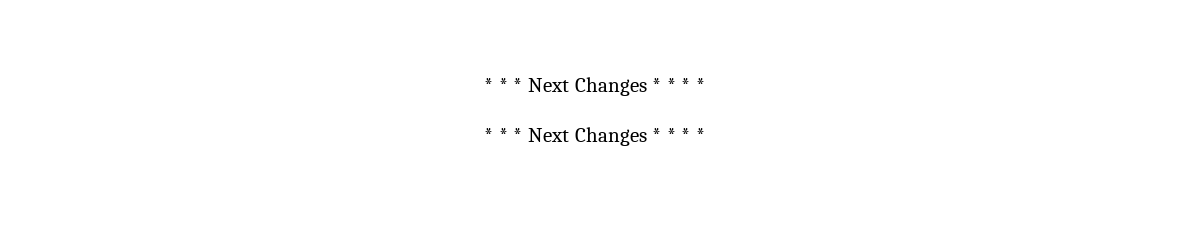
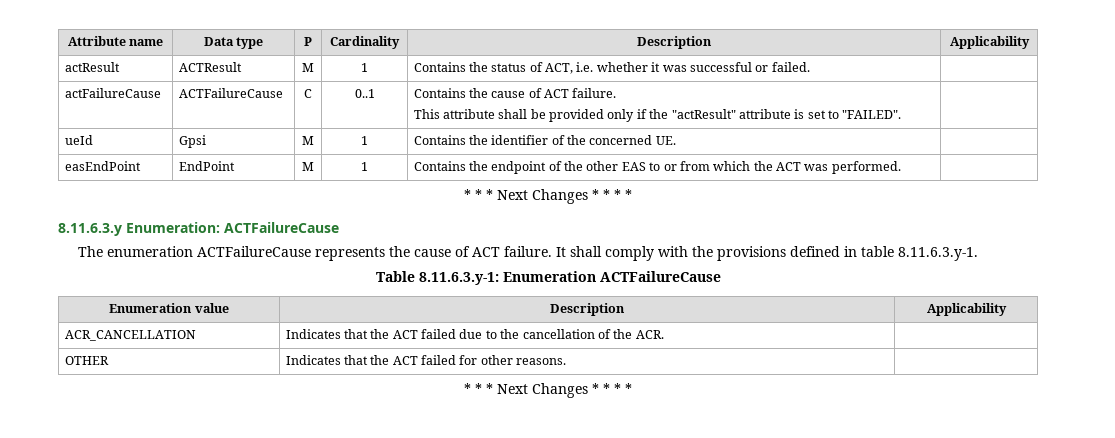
[484,77,705,96] * * * Next Changes * * * * -> [67,36,164,46] [203,37,264,49] [304,37,312,46] [330,36,400,49] [637,36,712,49] [949,36,1030,49] [64,62,120,72] [178,62,242,72] [302,63,314,72] [361,63,368,72] [413,62,810,74] [64,88,161,98] [178,88,283,98] [304,89,312,98] [354,89,375,98] [413,88,617,98] [413,109,902,122] [64,135,93,145] [178,135,206,148] [302,136,314,145] [361,136,368,145] [413,135,676,145] [64,161,141,171] [178,161,235,171] [302,162,314,171] [361,162,368,171] [413,161,901,174] [464,189,632,204] [58,222,339,236] [78,246,979,261] [375,271,721,285] [109,303,229,313] [550,303,625,316] [926,303,1007,316] [64,330,196,341] [285,329,664,339] [64,356,109,365] [285,355,567,365] Attribute name | Data type | P | Cardinality | Description | Applicability // actResult | ACTResult | M | 1 | Contains the status of ACT, i.e. whether it was successful or failed. | // actFailureCause | ACTFailureCause | C | 0..1 | Contains the cause of ACT failure. // This attribute shall be provided only if the "actResult" attribute is set to "FAILED". | // ueId | Gpsi | M | 1 | Contains the identifier of the concerned UE. | // easEndPoint | EndPoint | M | 1 | Contains the endpoint of the other EAS to or from which the ACT was performed. | // * * * Next Changes * * * * // 8.11.6.3.y Enumeration: ACTFailureCause // The enumeration ACTFailureCause represents the cause of ACT failure. It shall comply with the provisions defined in table 8.11.6.3.y-1. // Table 8.11.6.3.y-1: Enumeration ACTFailureCause // Enumeration value | Description | Applicability // ACR_CANCELLATION | Indicates that the ACT failed due to the cancellation of the ACR. | // OTHER | Indicates that the ACT failed for other reasons. |

